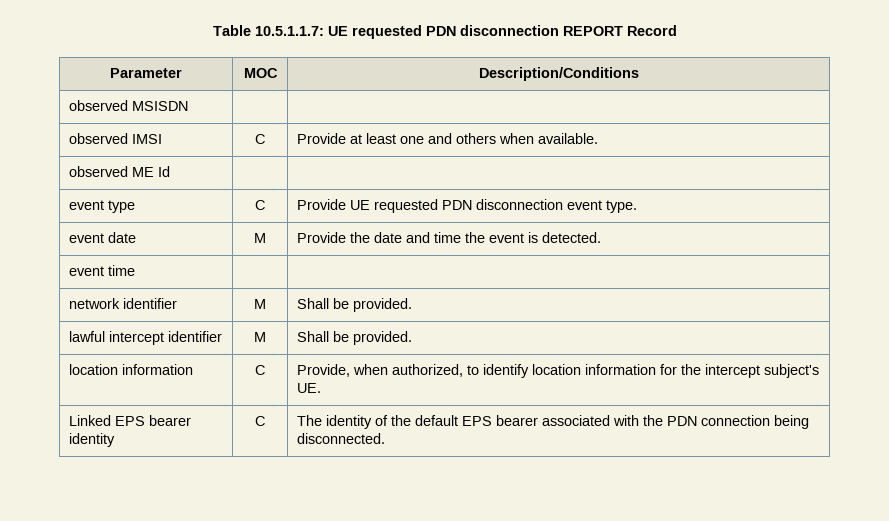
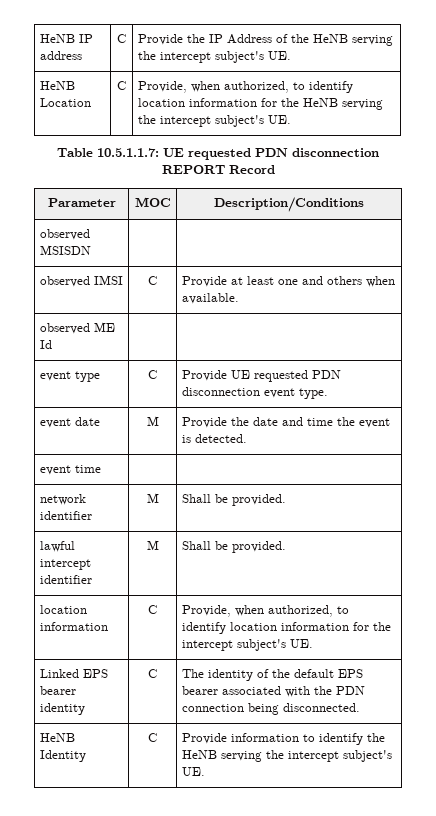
(212, 30) none -> [39,34,93,43] [39,51,82,60] [117,34,126,43] [137,34,393,46] [137,51,291,63] [39,81,75,90] [39,98,91,107] [117,81,126,90] [137,81,353,93] [137,98,383,110] [137,115,291,127] HeNB IP address | C | Provide the IP Address of the HeNB serving the intercept subject's UE. // HeNB Location | C | Provide, when authorized, to identify location information for the HeNB serving the intercept subject's UE. //
(386, 438) none -> [39,733,75,742] [39,750,86,762] [148,733,157,742] [181,733,385,745] [181,750,392,762] [181,767,205,776] // HeNB Identity | C | Provide information to identify the HeNB serving the intercept subject's UE.

